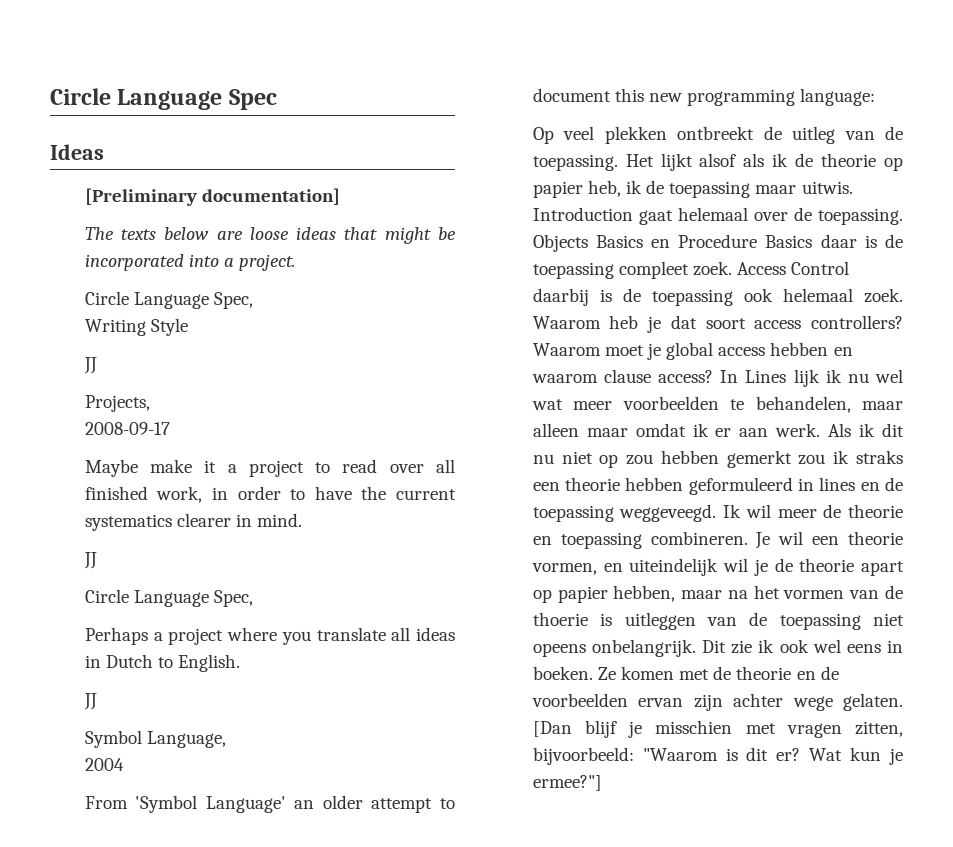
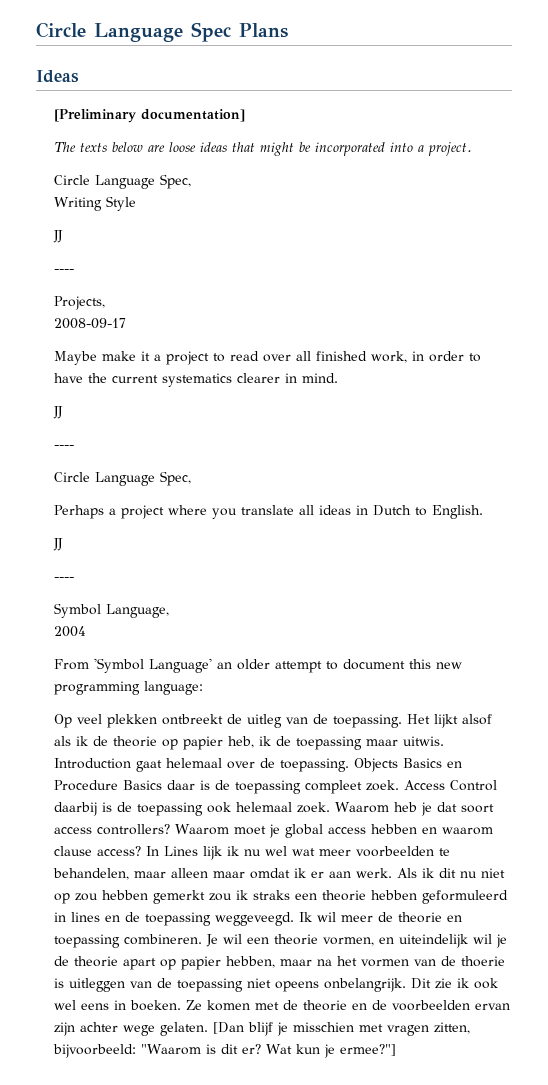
(277, 99) none -> [239,23,288,38] Plans
(97, 365) none -> [54,269,75,273] // ----
(97, 560) none -> [54,445,75,449] // ----
(97, 701) none -> [54,577,75,581] // ----

